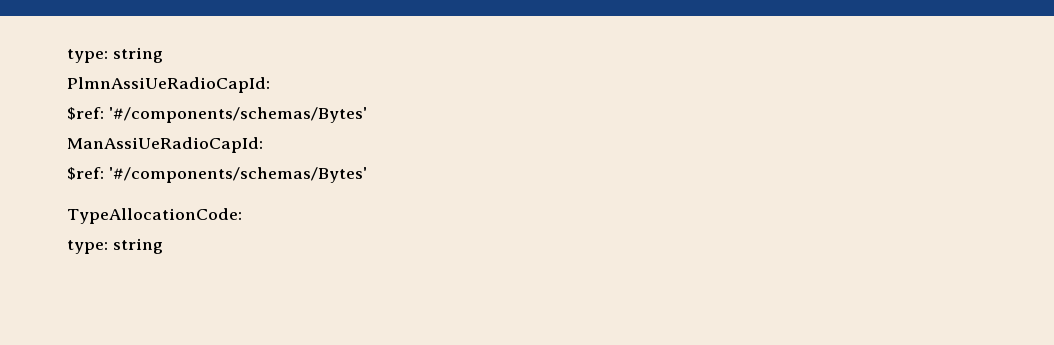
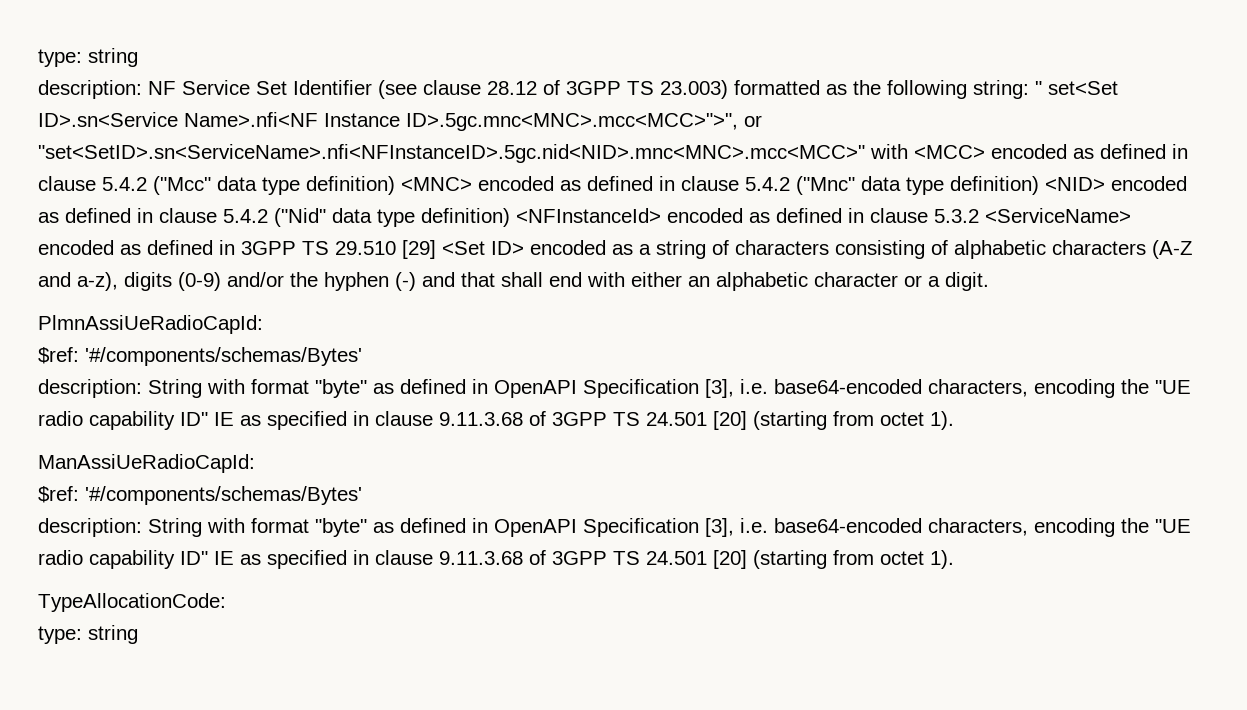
[67,77,270,93] [67,107,367,123] [67,137,263,153] [67,167,367,183] PlmnAssiUeRadioCapId: // $ref: '#/components/schemas/Bytes' // ManAssiUeRadioCapId: // $ref: '#/components/schemas/Bytes' -> [38,80,1118,99] [38,112,762,131] [38,144,1188,163] [38,176,1187,195] [38,208,1131,227] [38,240,1193,259] [38,272,989,291] [38,315,263,334] [38,347,362,366] [38,379,1191,398] [38,411,954,430] [38,454,255,473] [38,486,362,505] [38,518,1191,537] [38,550,954,569] description: NF Service Set Identifier (see clause 28.12 of 3GPP TS 23.003) formatted as the following string: " set<Set ID>.sn<Service Name>.nfi<NF Instance ID>.5gc.mnc<MNC>.mcc<MCC>">", or "set<SetID>.sn<ServiceName>.nfi<NFInstanceID>.5gc.nid<NID>.mnc<MNC>.mcc<MCC>" with <MCC> encoded as defined in clause 5.4.2 ("Mcc" data type definition) <MNC> encoded as defined in clause 5.4.2 ("Mnc" data type definition) <NID> encoded as defined in clause 5.4.2 ("Nid" data type definition) <NFInstanceId> encoded as defined in clause 5.3.2 <ServiceName> encoded as defined in 3GPP TS 29.510 [29] <Set ID> encoded as a string of characters consisting of alphabetic characters (A-Z and a-z), digits (0-9) and/or the hyphen (-) and that shall end with either an alphabetic character or a digit. // PlmnAssiUeRadioCapId: // $ref: '#/components/schemas/Bytes' // description: String with format "byte" as defined in OpenAPI Specification [3], i.e. base64-encoded characters, encoding the "UE radio capability ID" IE as specified in clause 9.11.3.68 of 3GPP TS 24.501 [20] (starting from octet 1). // ManAssiUeRadioCapId: // $ref: '#/components/schemas/Bytes' // description: String with format "byte" as defined in OpenAPI Specification [3], i.e. base64-encoded characters, encoding the "UE radio capability ID" IE as specified in clause 9.11.3.68 of 3GPP TS 24.501 [20] (starting from octet 1).

